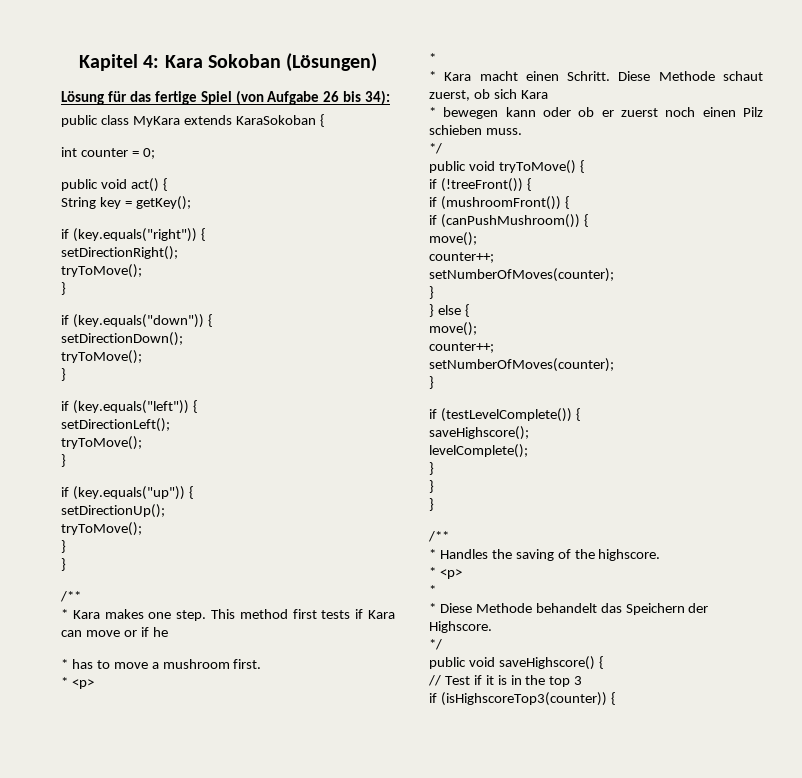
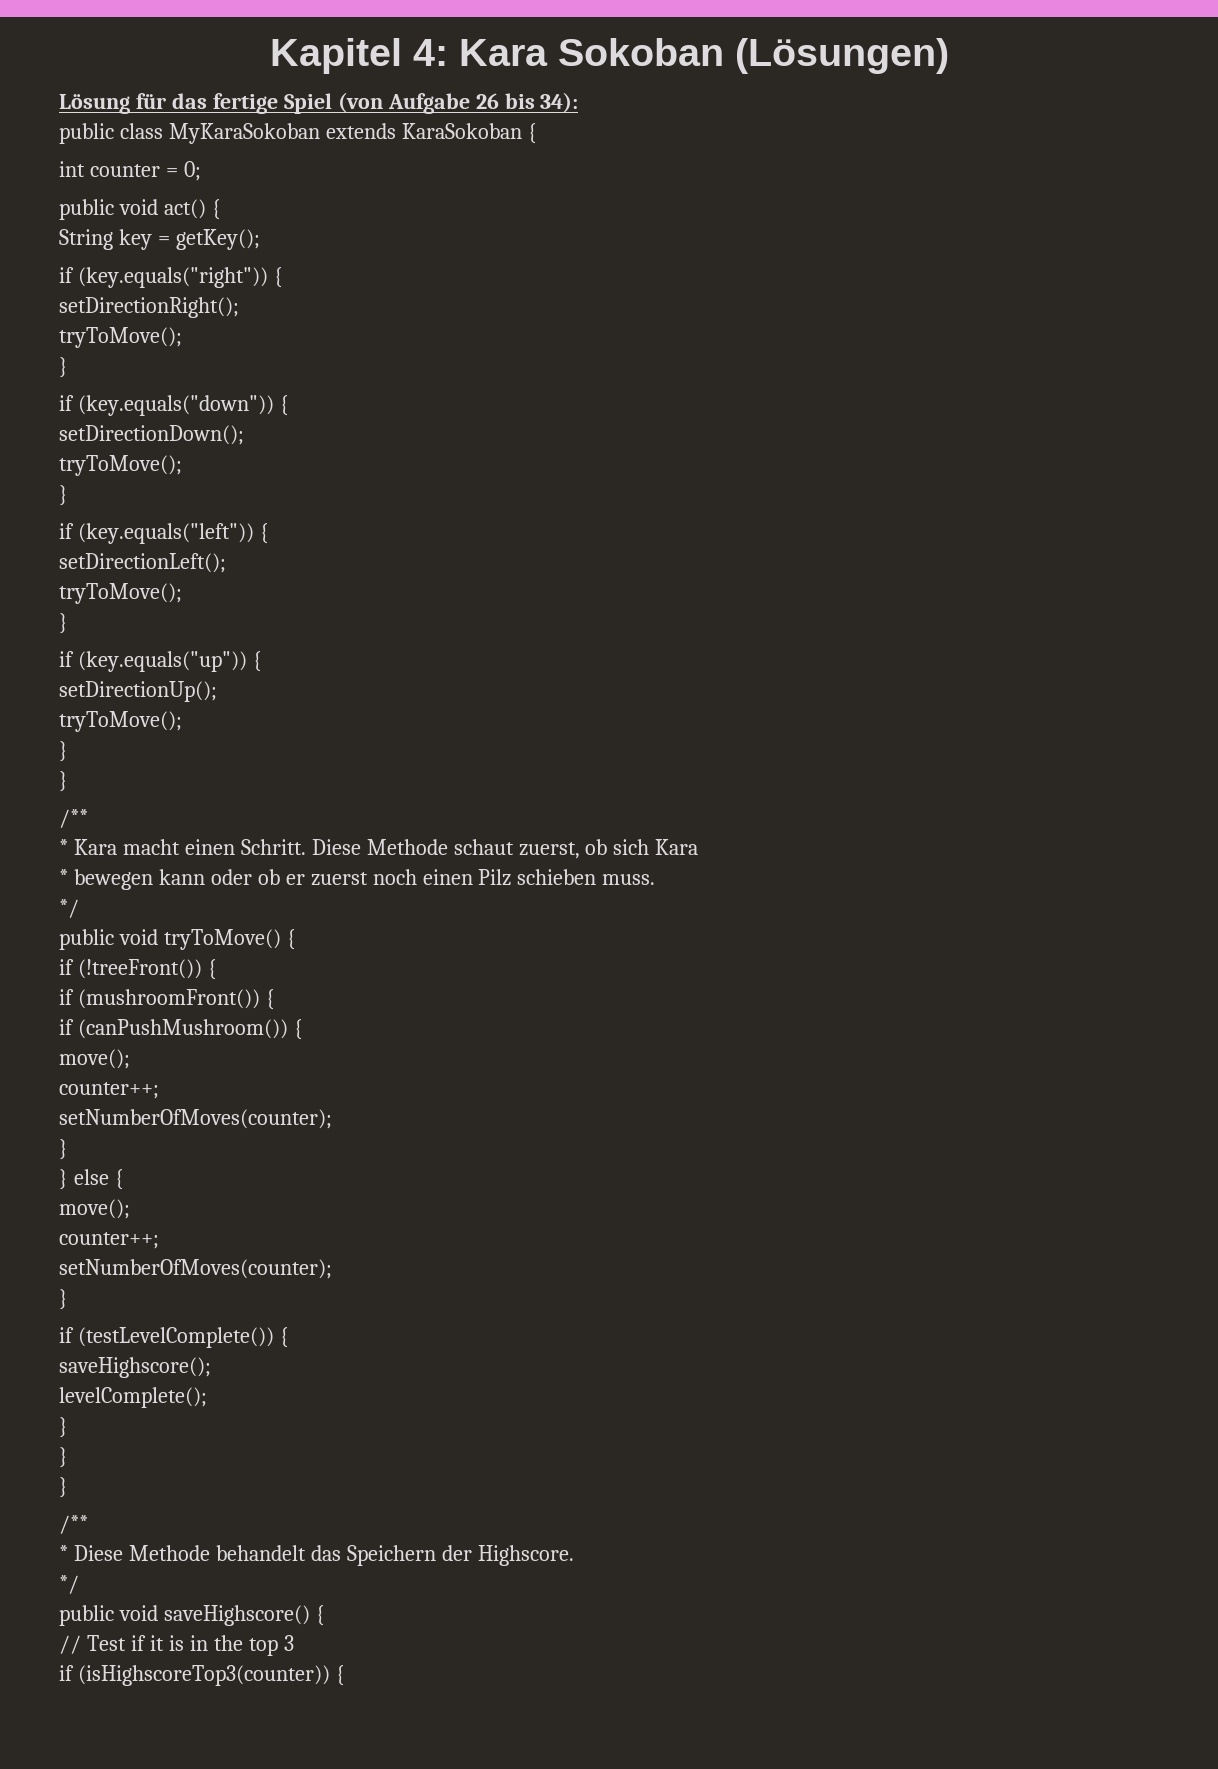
[132,116,180,127] MyKara -> [168,123,320,144] MyKaraSokoban
[61,609,396,621] [61,627,168,637] [61,659,262,669] [61,677,94,689] [429,53,436,63] // * Kara makes one step. This method first tests if Kara can move or if he // * has to move a mushroom first. // * <p> // * -> (88, 818) none
[429,549,661,561] [429,567,462,579] [429,585,436,595] // * Handles the saving of the highscore. // * <p> // * -> (88, 1524) none

